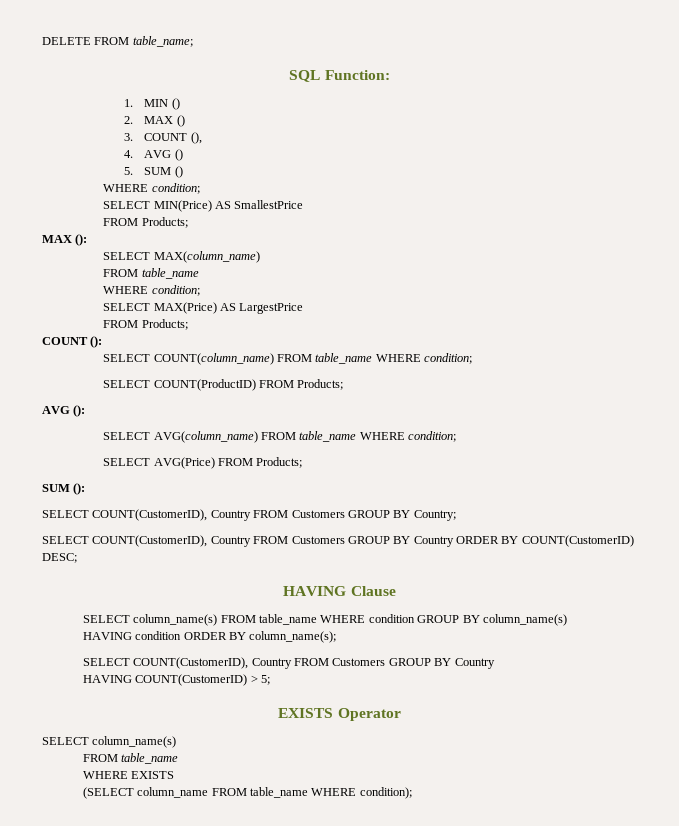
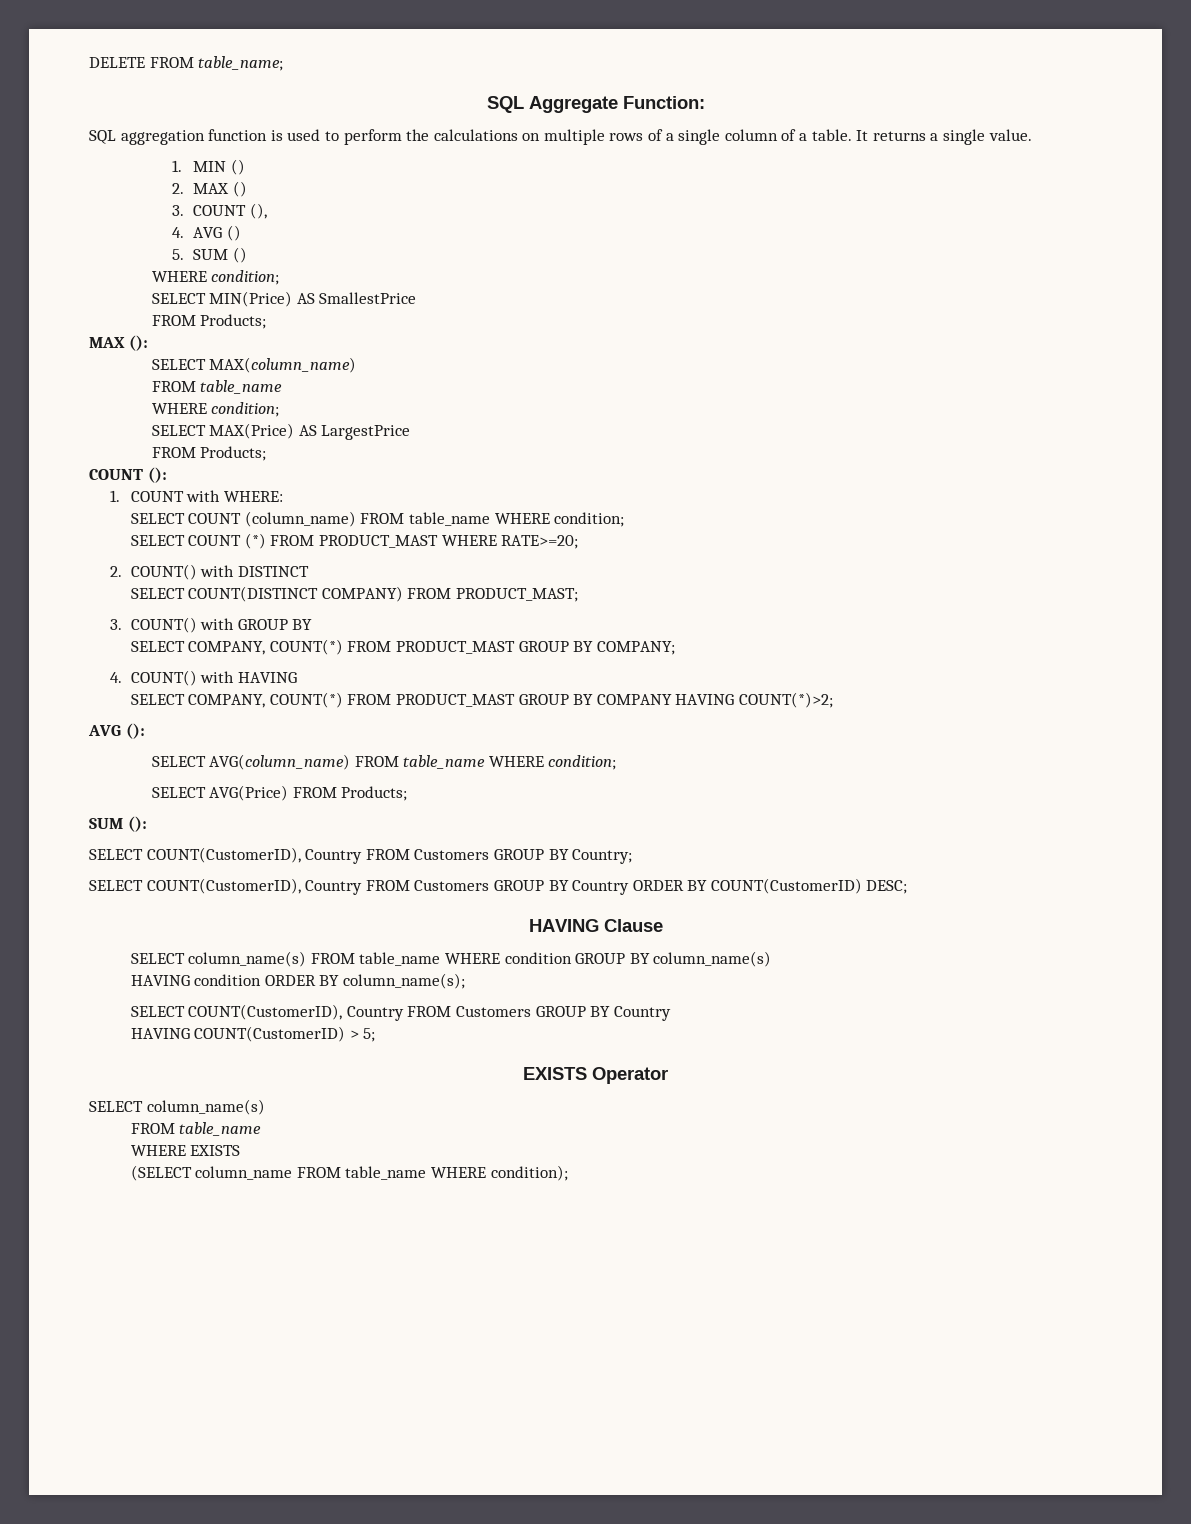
(321, 76) none -> [528,96,618,113] Aggregate
(390, 75) none -> [89,129,1032,145] // SQL aggregation function is used to perform the calculations on multiple rows of a single column of a table. It returns a single value.
[103,353,473,365] [103,379,344,391] // SELECT COUNT(column_name) FROM table_name WHERE condition; // SELECT COUNT(ProductID) FROM Products; -> [109,490,283,502] [130,511,625,527] [130,533,579,549] [109,564,309,580] [130,586,579,602] [109,617,313,633] [130,639,675,655] [109,670,297,686] [130,692,833,708] // 1. COUNT with WHERE: // SELECT COUNT (column_name) FROM table_name WHERE condition; // SELECT COUNT (*) FROM PRODUCT_MAST WHERE RATE>=20; // 2. COUNT() with DISTINCT // SELECT COUNT(DISTINCT COMPANY) FROM PRODUCT_MAST; // 3. COUNT() with GROUP BY // SELECT COMPANY, COUNT(*) FROM PRODUCT_MAST GROUP BY COMPANY; // 4. COUNT() with HAVING // SELECT COMPANY, COUNT(*) FROM PRODUCT_MAST GROUP BY COMPANY HAVING COUNT(*)>2;

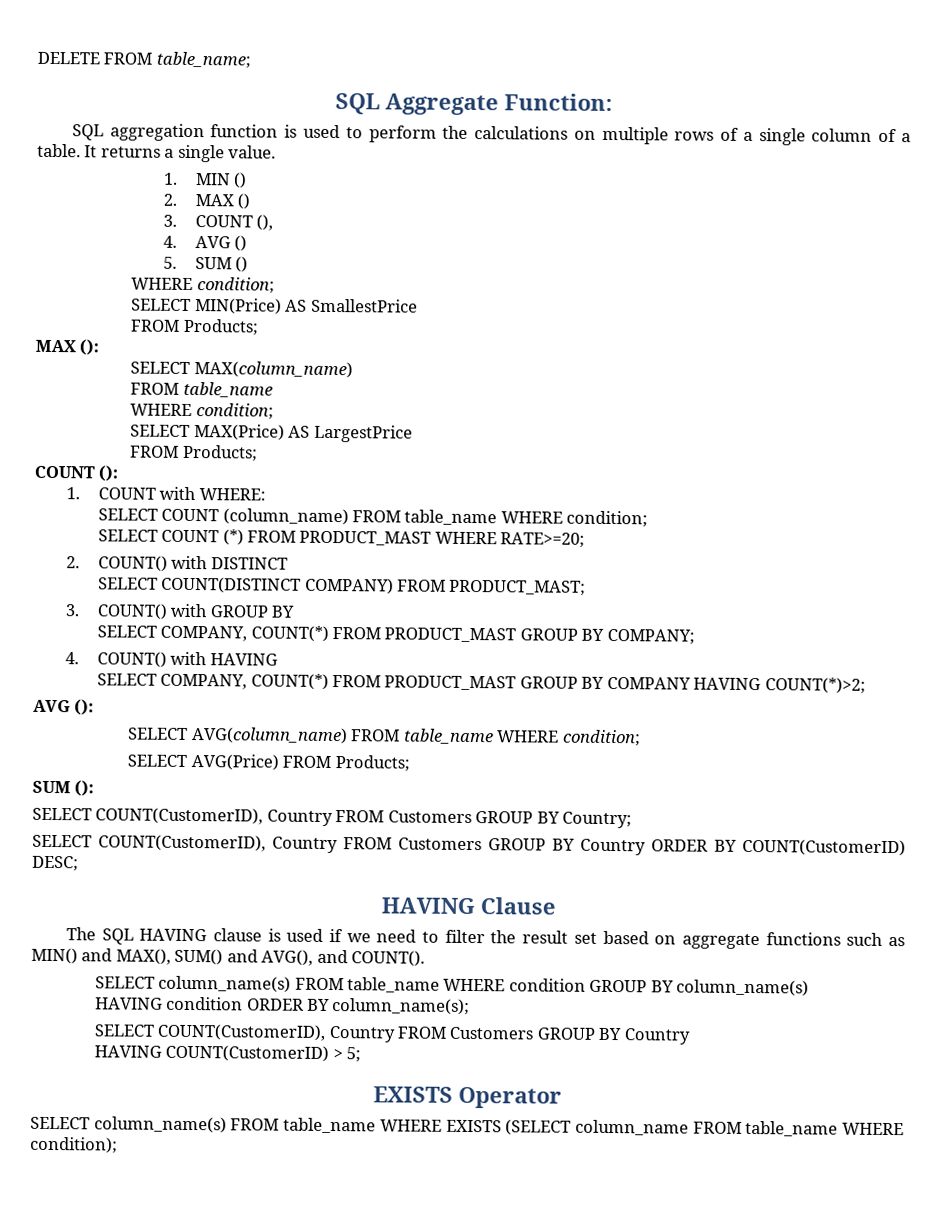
(663, 925) none -> [65,927,905,950] [31,947,426,967] // The SQL HAVING clause is used if we need to filter the result set based on aggregate functions such as MIN() and MAX(), SUM() and AVG(), and COUNT().
[130,1122,262,1136] // FROM table_name // -> [230,1117,377,1134] FROM table_name
(241, 1150) // -> (502, 1126) none

